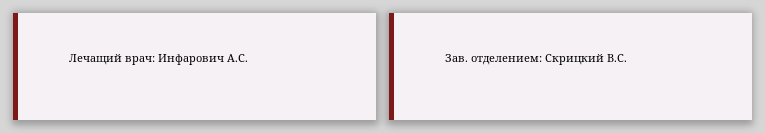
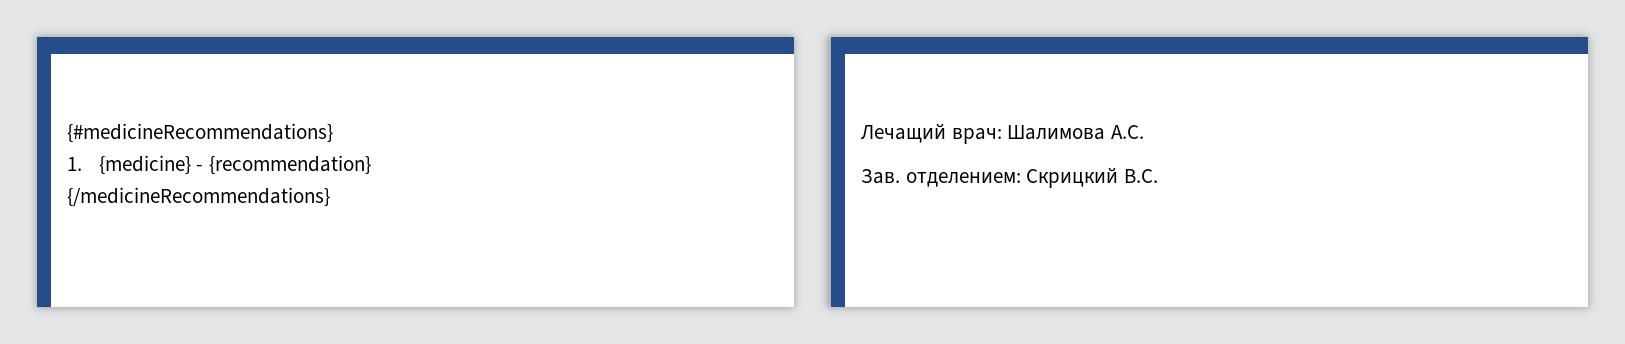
(69, 59) none -> [67,123,333,142] [67,155,372,174] [67,187,330,207] {#medicineRecommendations} // 1. {medicine} - {recommendation} // {/medicineRecommendations} //
[158,54,224,65] Инфарович -> [1007,125,1106,140] Шалимова

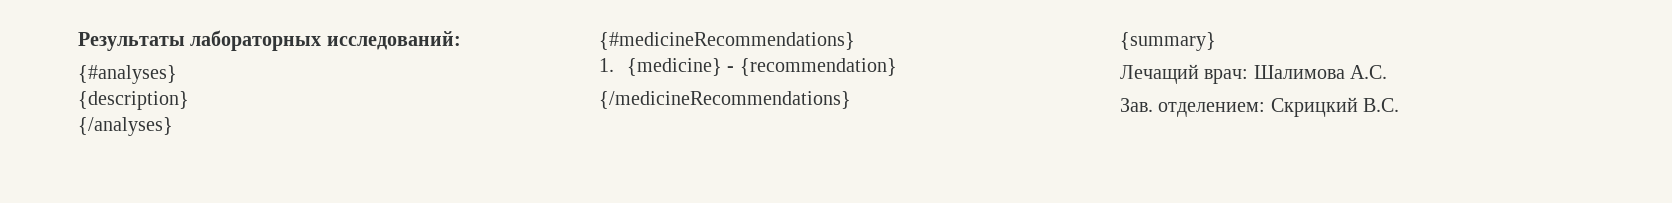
(67, 132) none -> [78,30,461,51] [78,65,177,84] [78,91,189,110] [78,117,173,136] Результаты лабораторных исследований: // {#analyses} // {description} // {/analyses} //
(330, 197) none -> [1120,32,1216,51] // {summary}

